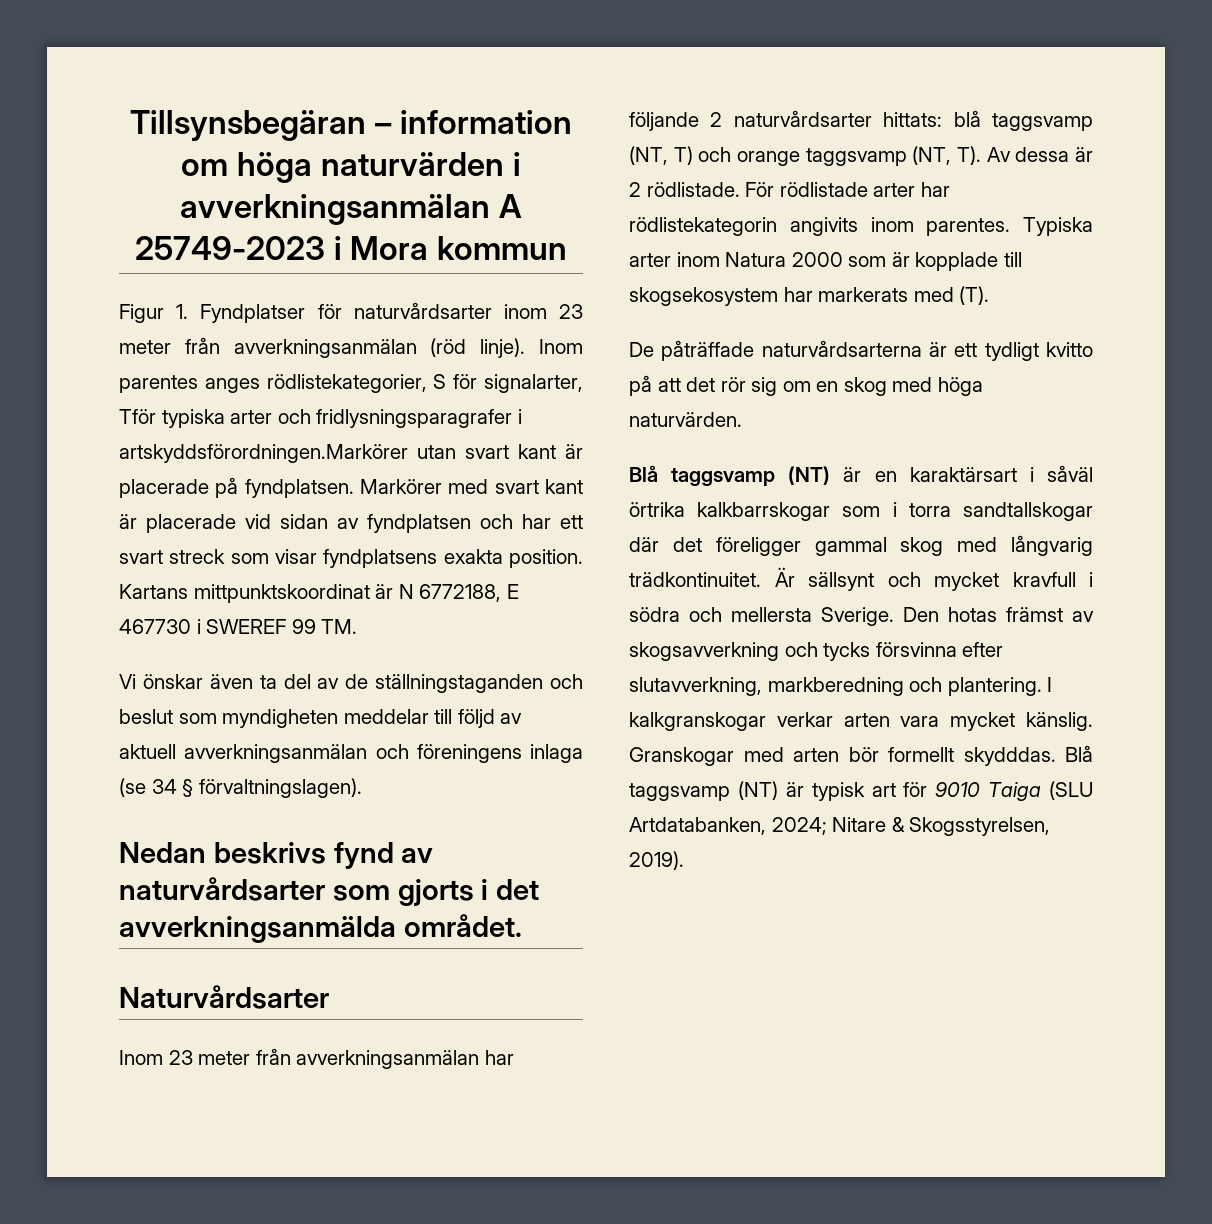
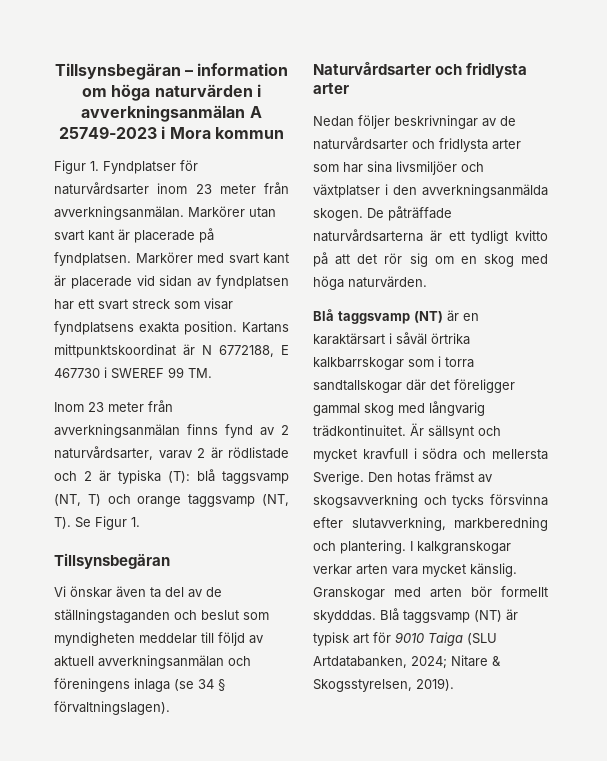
[233,338,583,358] [119,374,583,393] [119,409,522,428] [119,444,408,463] avverkningsanmälan (röd linje). Inom parentes anges rödlistekategorier, S för signalarter, Tför typiska arter och fridlysningsparagrafer i artskyddsförordningen.Markörer -> [54,206,245,220] avverkningsanmälan. Markörer
[480,514,513,529] och -> (289, 282) none
(358, 626) none -> [54,400,173,413] [54,424,289,438] [54,446,289,460] [54,469,289,484] [54,494,289,507] [54,516,140,530] [54,553,170,569] // Inom 23 meter från avverkningsanmälan finns fynd av 2 naturvårdsarter, varav 2 är rödlistade och 2 är typiska (T): blå taggsvamp (NT, T) och orange taggsvamp (NT, T). Se Figur 1. // Tillsynsbegäran
[119,842,434,869] [119,877,540,906] [119,914,522,943] [119,985,329,1009] [119,1048,514,1069] [629,110,1093,131] [629,146,1093,166] [629,182,950,197] [629,217,1093,236] [629,252,1022,271] [629,286,990,306] Nedan beskrivs fynd av naturvårdsarter som gjorts i det avverkningsanmälda området. // Naturvårdsarter // Inom 23 meter från avverkningsanmälan har följande 2 naturvårdsarter hittats: blå taggsvamp (NT, T) och orange taggsvamp (NT, T). Av dessa är 2 rödlistade. För rödlistade arter har rödlistekategorin angivits inom parentes. Typiska arter inom Natura 2000 som är kopplade till skogsekosystem har markerats med (T). // -> [313,62,528,78] [313,83,349,94] [313,115,516,129] [313,137,521,152] [313,161,484,175] [313,184,548,198] [313,208,363,221] Naturvårdsarter och fridlysta arter // Nedan följer beskrivningar av de naturvårdsarter och fridlysta arter som har sina livsmiljöer och växtplatser i den avverkningsanmälda skogen.

